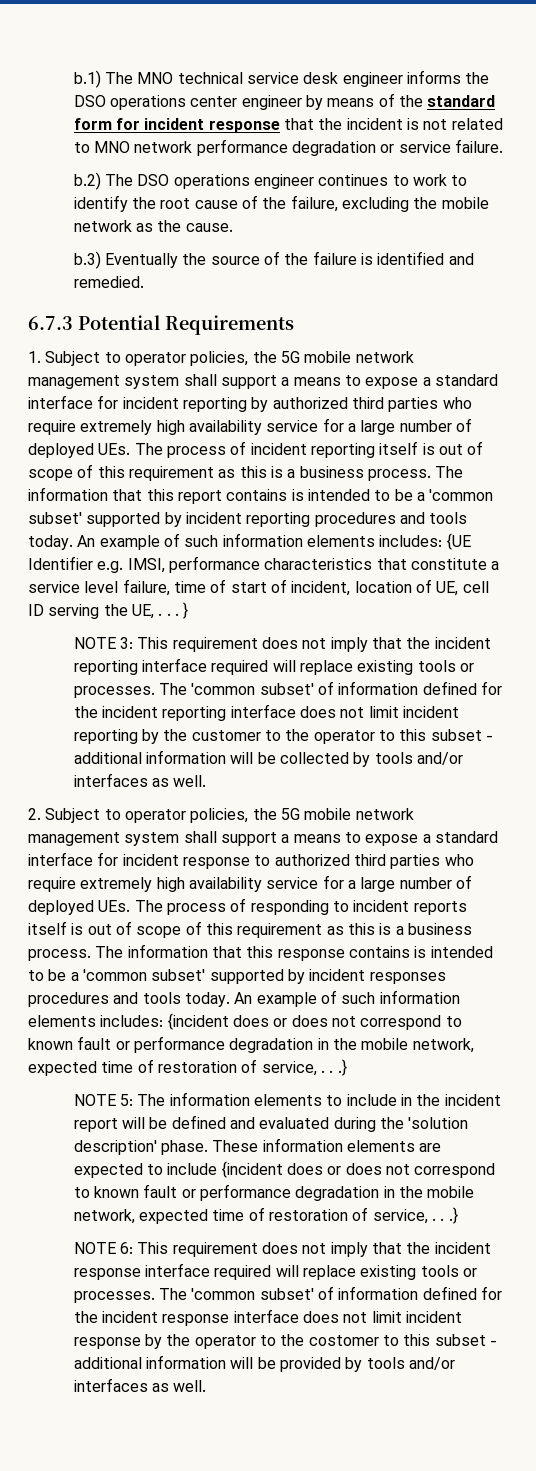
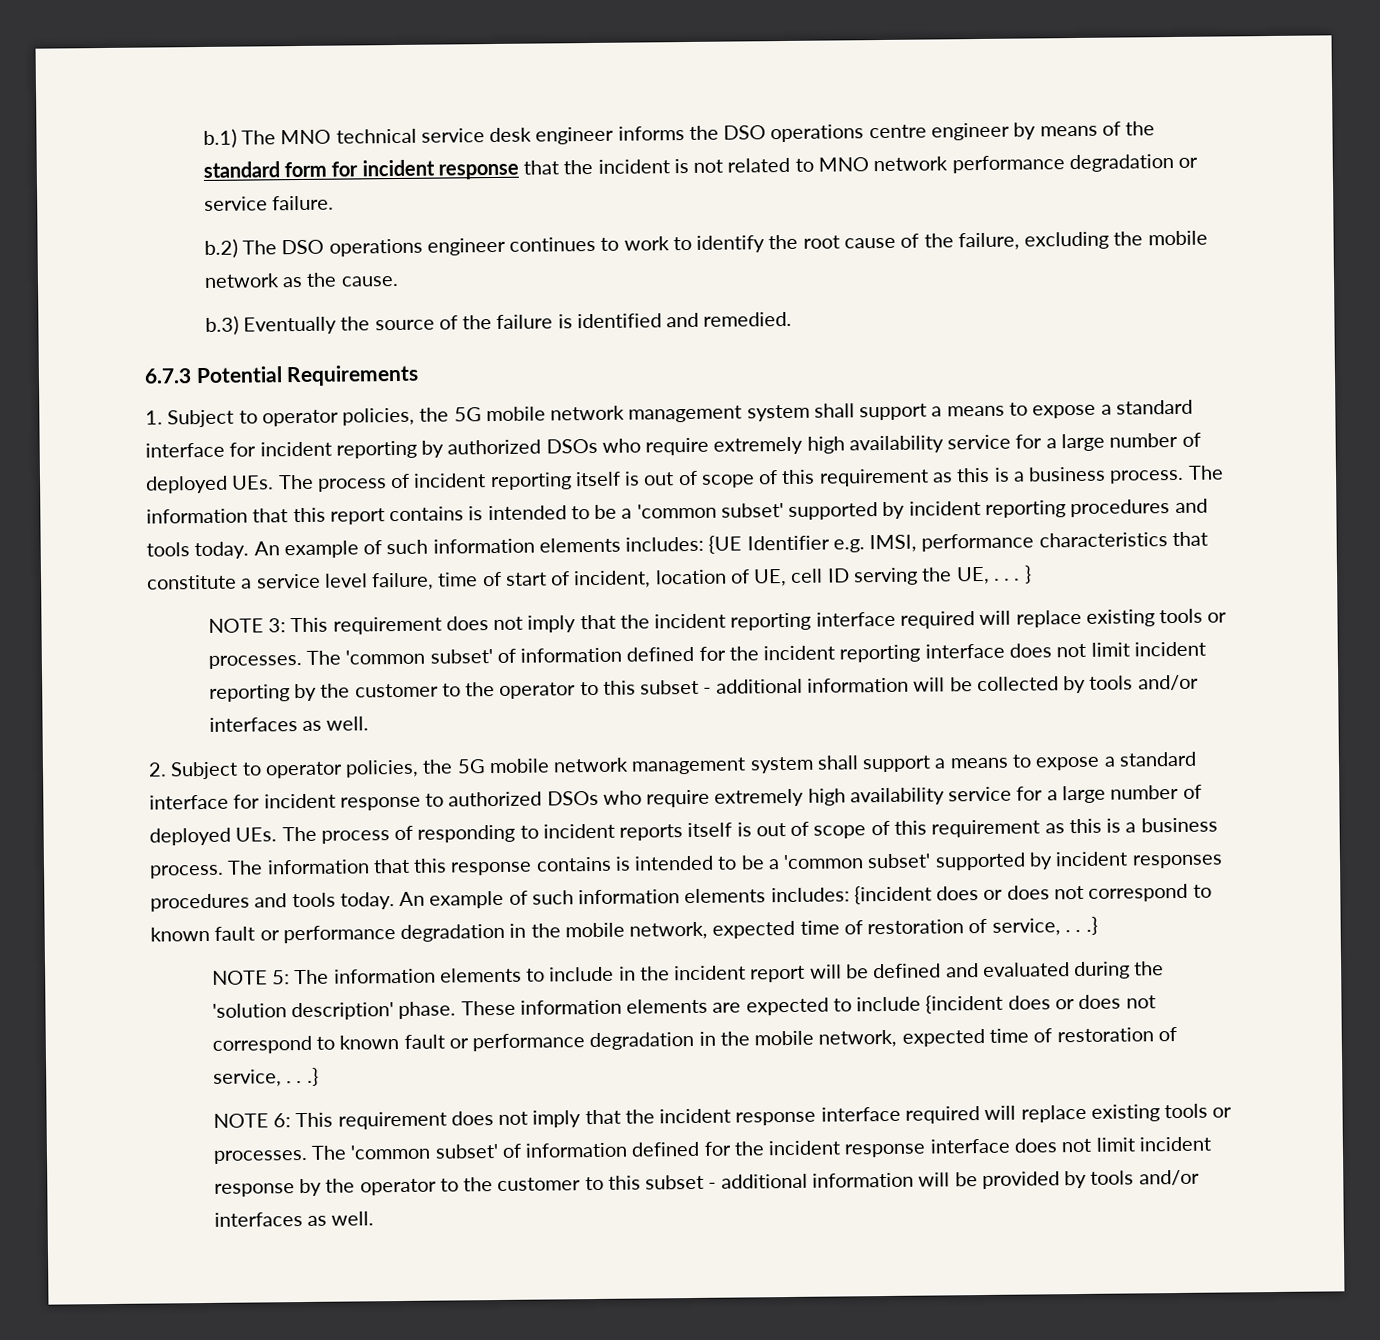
[190,96,238,107] center -> [868,124,927,139] centre
[351,397,439,412] third parties -> [545,438,598,454] DSOs
[353,854,441,869] third parties -> [546,790,599,806] DSOs
[308,1335,379,1346] costomer -> [497,1177,582,1192] customer

